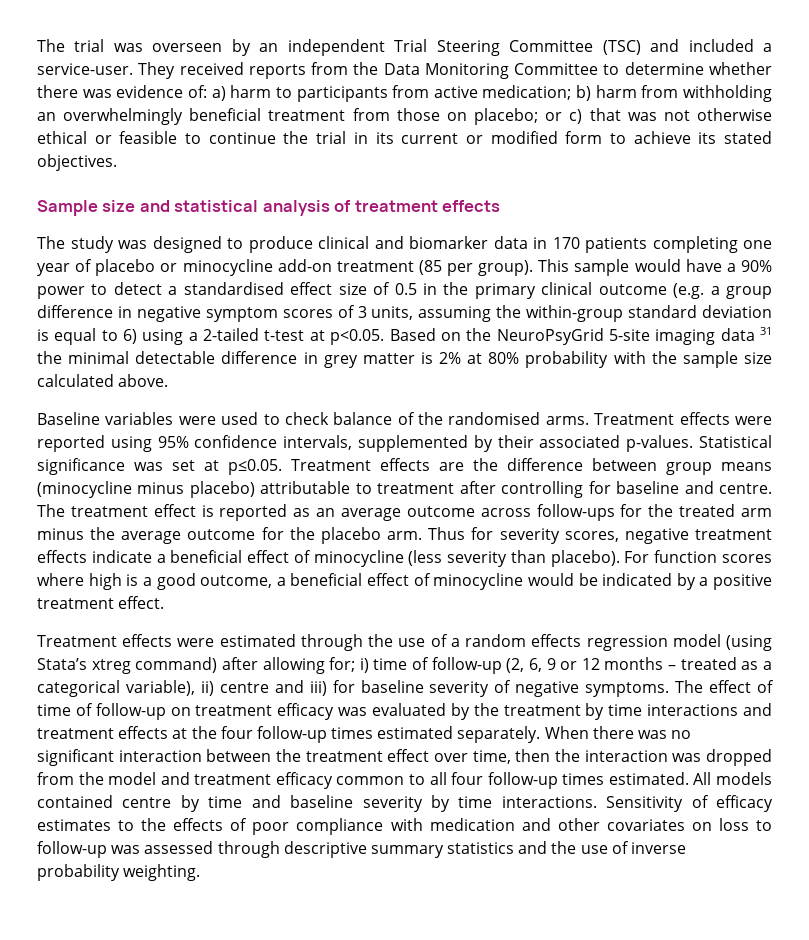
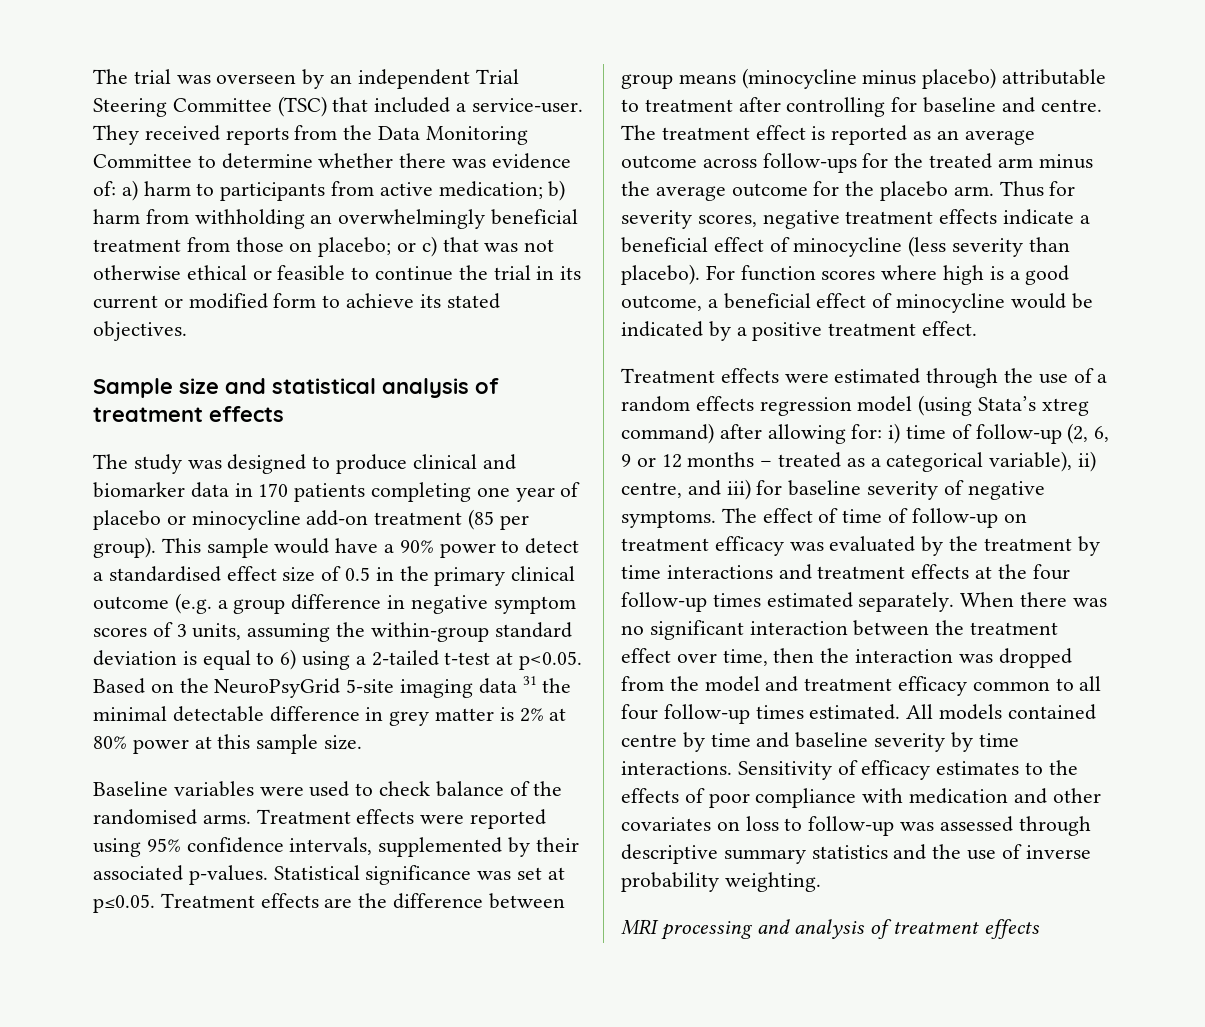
[650,39,680,52] and -> [332,97,369,112] that
[525,351,772,368] [37,374,169,387] probability with the sample size calculated above. -> [132,734,363,754] power at this sample size.
[329,657,356,672] for; -> [851,424,883,439] for:
[219,682,269,693] centre -> [621,482,682,498] centre,
(201, 872) none -> [621,919,1040,940] // MRI processing and analysis of treatment effects

